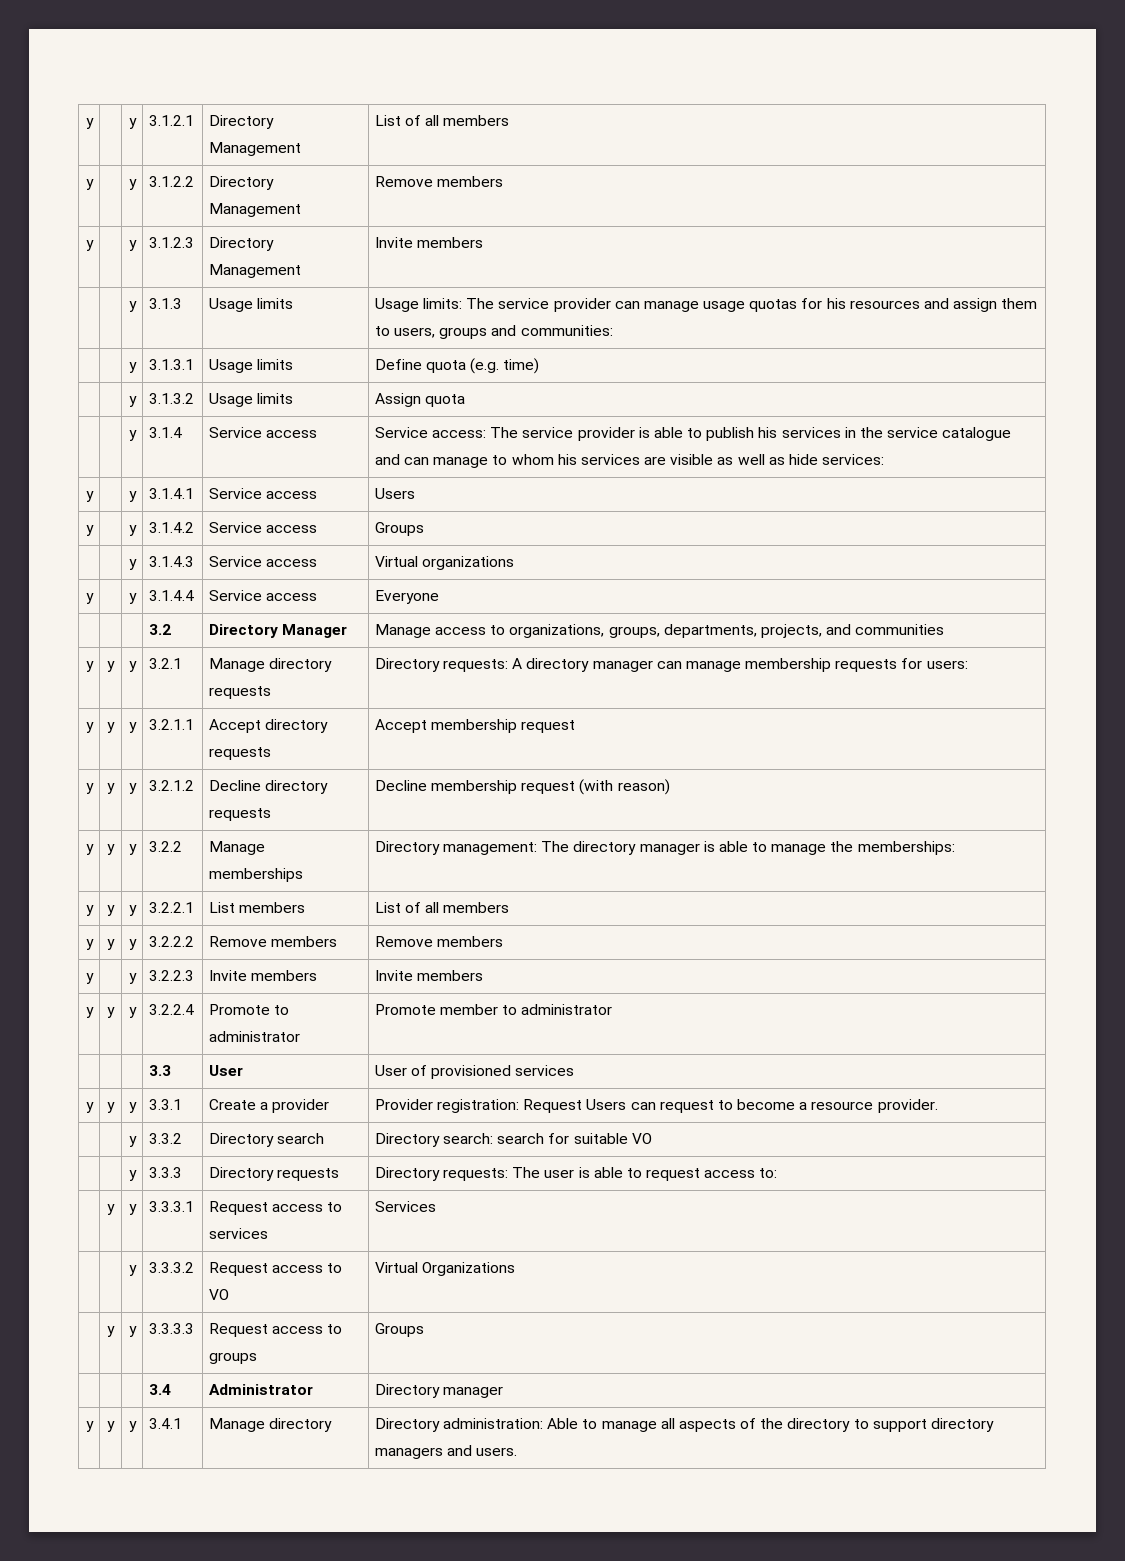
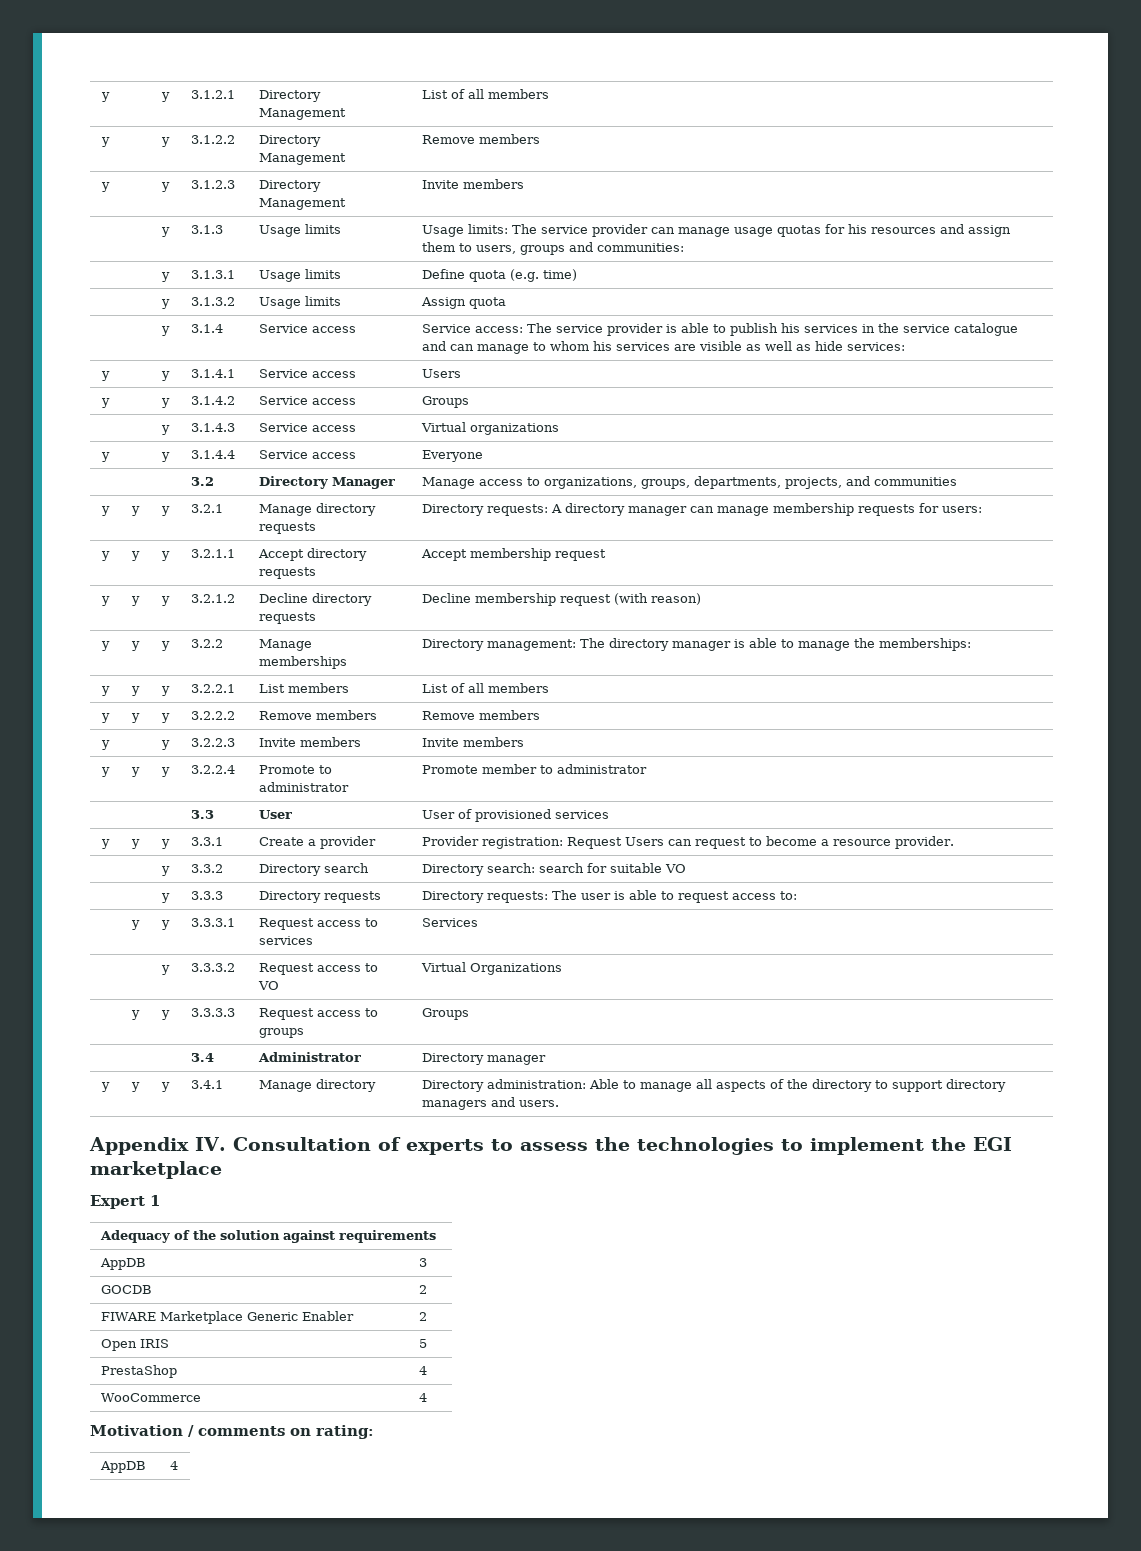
(518, 1451) none -> [89,1137,1012,1155] [90,1161,222,1179] [90,1195,160,1209] [100,1230,437,1243] [100,1258,147,1270] [418,1258,427,1267] [101,1285,153,1294] [418,1285,427,1294] [101,1311,355,1324] [418,1312,427,1321] [101,1339,170,1351] [418,1339,427,1348] [101,1365,178,1378] [418,1366,427,1375] [101,1393,202,1402] [418,1393,427,1402] [90,1425,374,1439] [100,1461,147,1473] [170,1461,178,1470] // Appendix IV. Consultation of experts to assess the technologies to implement the EGI marketplace // Expert 1 // Adequacy of the solution against requirements // AppDB | 3 // GOCDB | 2 // FIWARE Marketplace Generic Enabler | 2 // Open IRIS | 5 // PrestaShop | 4 // WooCommerce | 4 // Motivation / comments on rating: // AppDB | 4

